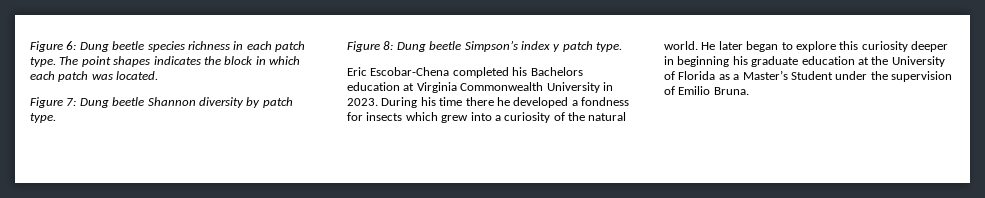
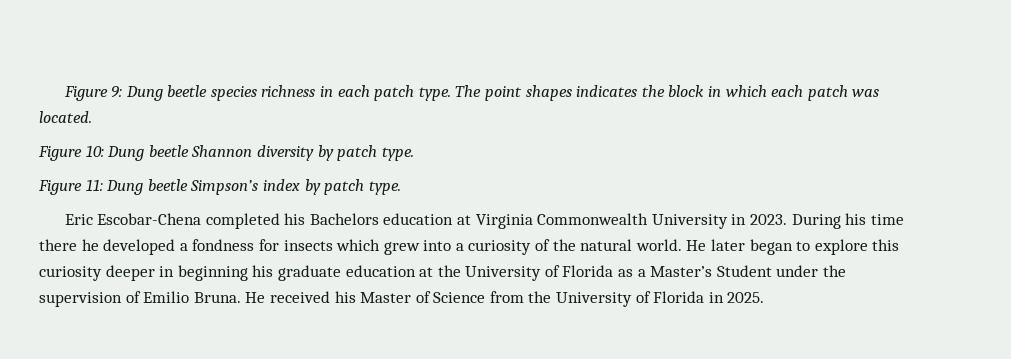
[30,41,77,52] Figure 6: -> [63,86,123,101] Figure 9:
[66,98,77,106] 7: -> [85,145,104,157] 10:
[383,41,394,50] 8: -> [85,179,103,191] 11:
[553,44,561,52] y -> [304,179,321,195] by
(749, 91) none -> [245,291,765,307] He received his Master of Science from the University of Florida in 2025.

